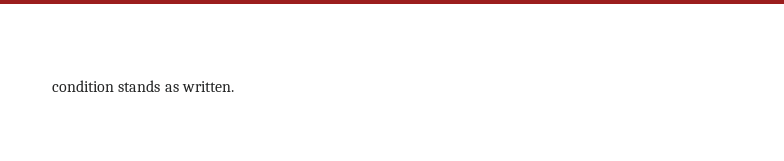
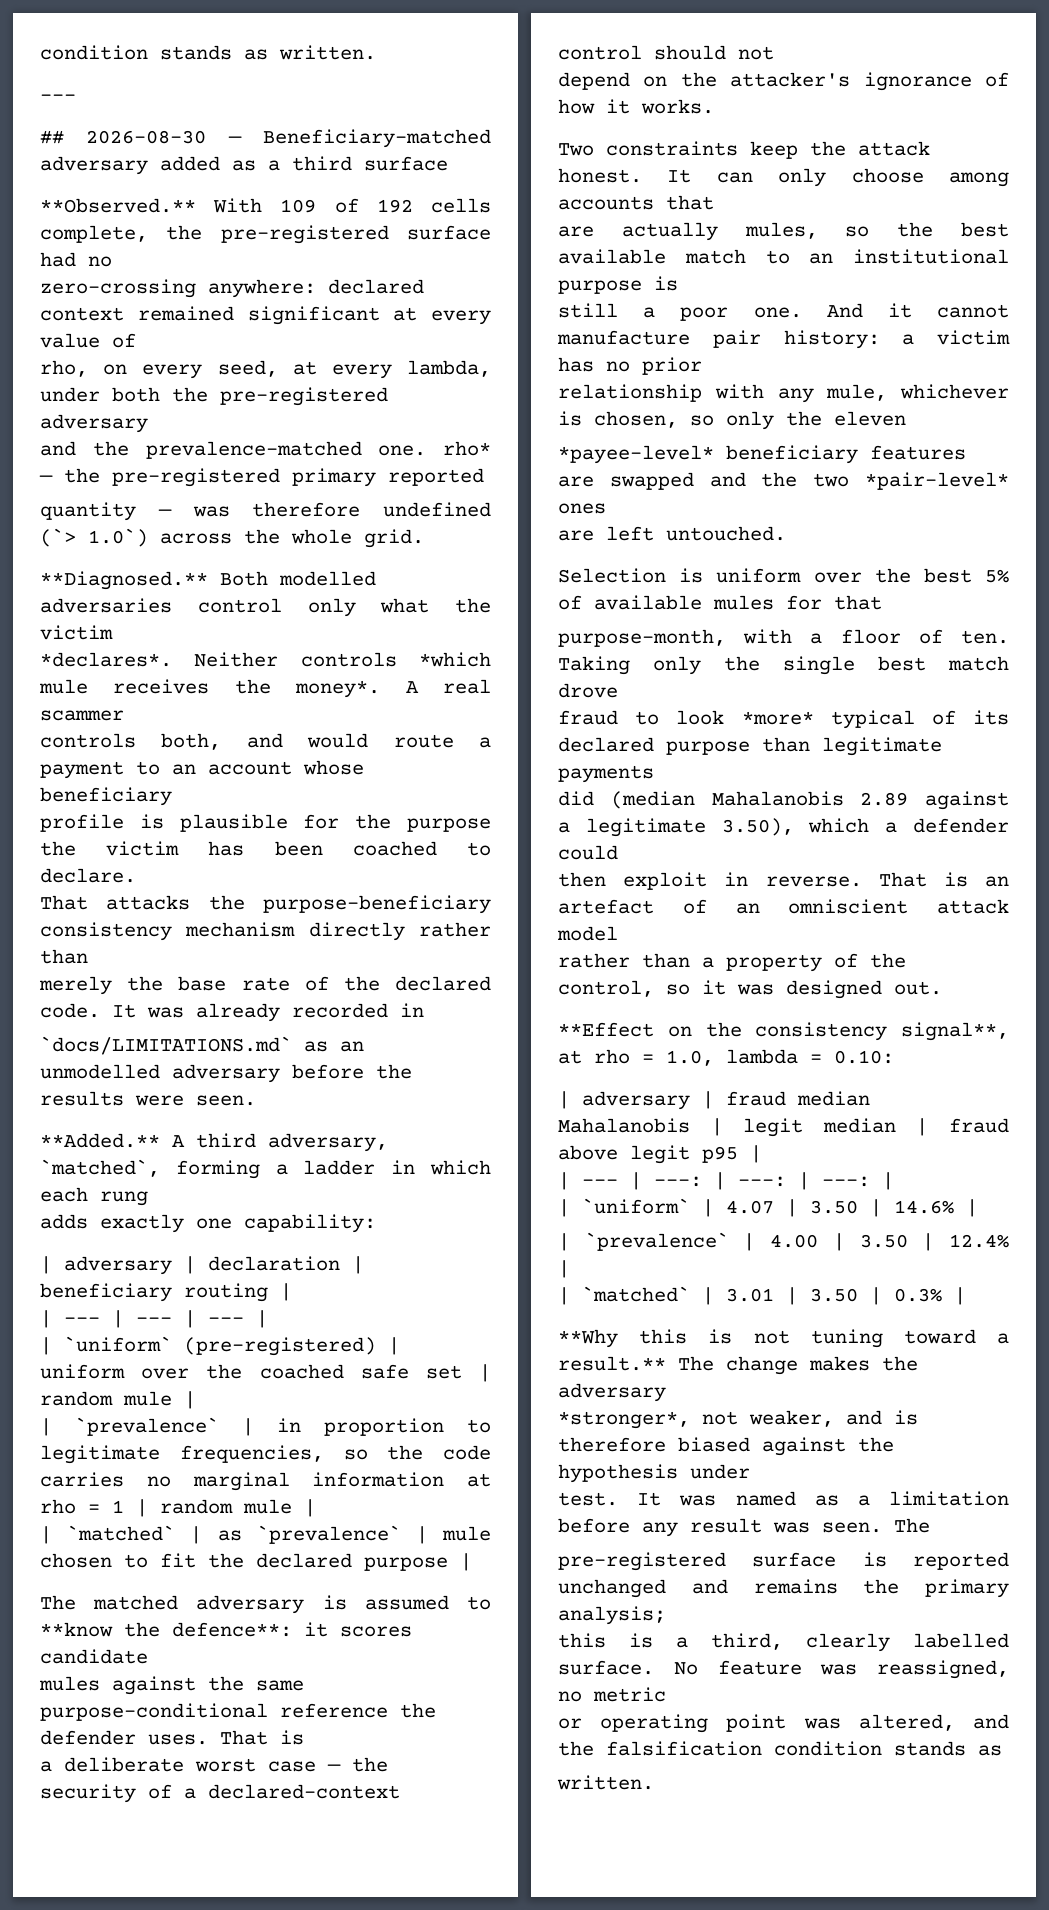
(234, 86) none -> [40,94,76,101] [40,129,491,148] [40,156,448,175] [40,198,491,213] [40,225,491,244] [40,252,112,267] [40,279,424,298] [40,306,491,325] [40,333,136,348] [40,360,491,379] [40,387,388,406] [40,414,148,433] [40,441,491,459] [39,468,484,487] [40,502,491,521] [40,528,424,548] [40,571,376,590] [40,598,491,617] [40,625,113,640] [40,652,491,667] [39,679,491,698] [40,710,124,721] [40,733,491,750] [40,760,364,779] [40,787,172,806] [40,814,491,832] [40,841,491,856] [40,868,136,883] [40,895,491,914] [40,922,491,941] [40,949,88,964] [39,976,492,995] [40,1003,424,1022] [40,1036,364,1055] [40,1064,412,1083] [40,1091,256,1106] [40,1133,388,1152] [40,1159,492,1179] [40,1187,148,1206] [40,1214,376,1233] [40,1256,364,1275] [40,1283,292,1302] [40,1310,268,1328] [40,1336,400,1356] [40,1364,492,1382] [40,1391,196,1409] [40,1417,491,1436] [40,1445,491,1464] [40,1472,491,1491] [40,1499,316,1517] [40,1525,491,1544] [40,1553,472,1571] [40,1595,491,1614] [40,1622,412,1637] [40,1649,148,1664] [39,1676,304,1695] [40,1703,436,1721] [40,1730,304,1745] [40,1757,388,1772] [40,1784,400,1803] [558,45,774,60] [558,72,1009,91] [558,99,714,114] [558,141,930,159] [558,168,1009,187] [558,195,714,210] [558,222,1009,241] [558,249,1009,264] [558,276,678,294] [558,303,1009,321] [557,330,1010,349] [558,357,702,375] [558,384,1009,403] [558,411,906,430] [558,445,966,464] [558,472,1009,490] [558,503,606,514] [558,526,786,541] [558,568,1009,583] [558,595,882,610] [558,629,1009,647] [558,656,1009,675] [558,683,618,698] [558,710,1009,729] [558,737,942,756] [558,765,654,783] [558,791,1009,810] [558,818,1009,837] [558,845,618,860] [558,872,1009,890] [558,899,1009,914] [557,926,618,941] [558,953,906,972] [558,980,942,999] [558,1022,1009,1041] [558,1049,894,1066] [558,1091,870,1110] [558,1118,1009,1137] [558,1145,762,1164] [558,1172,894,1190] [558,1198,978,1217] [558,1232,1009,1251] [558,1260,570,1278] [558,1286,966,1305] [558,1329,1009,1348] [558,1356,918,1375] [558,1383,666,1402] [558,1410,918,1429] [558,1437,894,1456] [558,1464,750,1483] [558,1491,1009,1506] [558,1518,930,1537] [558,1552,1009,1571] [558,1579,1009,1598] [558,1606,666,1625] [558,1633,1009,1652] [558,1660,1009,1679] [558,1687,666,1702] [558,1714,1009,1733] [558,1741,1002,1756] [557,1775,654,1790] // --- // ## 2026-08-30 — Beneficiary-matched adversary added as a third surface // **Observed.** With 109 of 192 cells complete, the pre-registered surface had no // zero-crossing anywhere: declared context remained significant at every value of // rho, on every seed, at every lambda, under both the pre-registered adversary // and the prevalence-matched one. rho* — the pre-registered primary reported // quantity — was therefore undefined (`> 1.0`) across the whole grid. // **Diagnosed.** Both modelled adversaries control only what the victim // *declares*. Neither controls *which mule receives the money*. A real scammer // controls both, and would route a payment to an account whose beneficiary // profile is plausible for the purpose the victim has been coached to declare. // That attacks the purpose–beneficiary consistency mechanism directly rather than // merely the base rate of the declared code. It was already recorded in // `docs/LIMITATIONS.md` as an unmodelled adversary before the results were seen. // **Added.** A third adversary, `matched`, forming a ladder in which each rung // adds exactly one capability: // | adversary | declaration | beneficiary routing | // | --- | --- | --- | // | `uniform` (pre-registered) | uniform over the coached safe set | random mule | // | `prevalence` | in proportion to legitimate frequencies, so the code carries no marginal information at rho = 1 | random mule | // | `matched` | as `prevalence` | mule chosen to fit the declared purpose | // The matched adversary is assumed to **know the defence**: it scores candidate // mules against the same purpose-conditional reference the defender uses. That is // a deliberate worst case — the security of a declared-context control should not // depend on the attacker's ignorance of how it works. // Two constraints keep the attack honest. It can only choose among accounts that // are actually mules, so the best available match to an institutional purpose is // still a poor one. And it cannot manufacture pair history: a victim has no prior // relationship with any mule, whichever is chosen, so only the eleven // *payee-level* beneficiary features are swapped and the two *pair-level* ones // are left untouched. // Selection is uniform over the best 5% of available mules for that // purpose-month, with a floor of ten. Taking only the single best match drove // fraud to look *more* typical of its declared purpose than legitimate payments // did (median Mahalanobis 2.89 against a legitimate 3.50), which a defender could // then exploit in reverse. That is an artefact of an omniscient attack model // rather than a property of the control, so it was designed out. // **Effect on the consistency signal**, at rho = 1.0, lambda = 0.10: // | adversary | fraud median Mahalanobis | legit median | fraud above legit p95 | // | --- | ---: | ---: | ---: | // | `uniform` | 4.07 | 3.50 | 14.6% | // | `prevalence` | 4.00 | 3.50 | 12.4% | // | `matched` | 3.01 | 3.50 | 0.3% | // **Why this is not tuning toward a result.** The change makes the adversary // *stronger*, not weaker, and is therefore biased against the hypothesis under // test. It was named as a limitation before any result was seen. The // pre-registered surface is reported unchanged and remains the primary analysis; // this is a third, clearly labelled surface. No feature was reassigned, no metric // or operating point was altered, and the falsification condition stands as // written.

